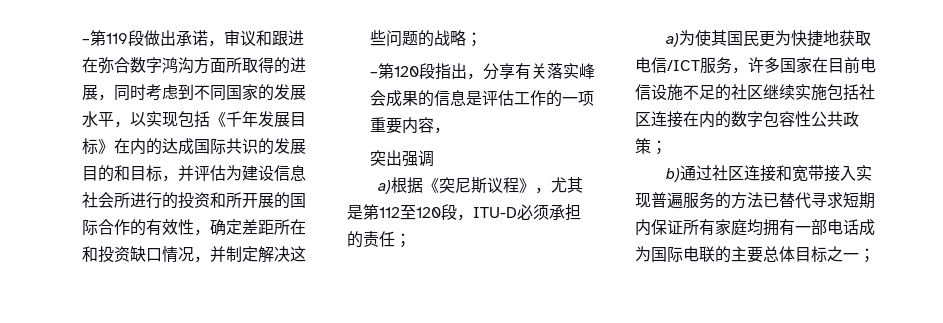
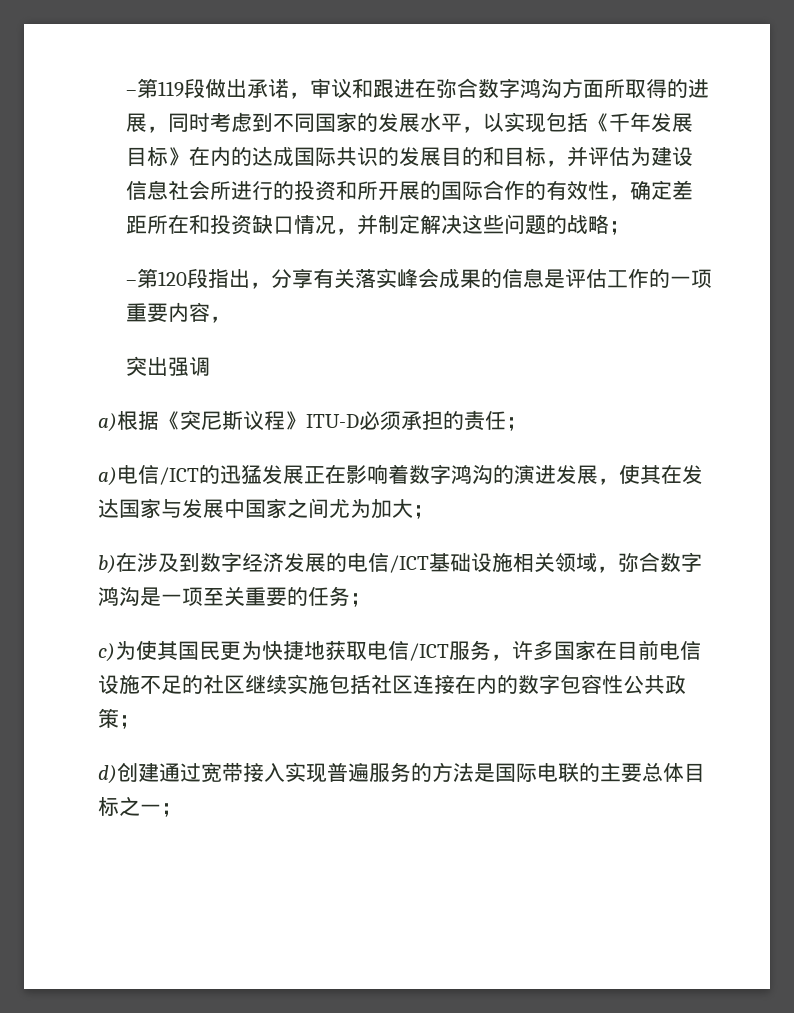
[534,177,583,194] [347,204,473,221] ，尤其是第112至120段， -> (306, 420) none
(679, 40) none -> [117,464,703,485] [98,498,434,519] [98,552,702,574] [98,586,371,607] [98,643,115,662] 电信/ICT的迅猛发展正在影响着数字鸿沟的演进发展，使其在发达国家与发展中国家之间尤为加大； // b)在涉及到数字经济发展的电信/ICT基础设施相关领域，弥合数字鸿沟是一项至关重要的任务； // c)
[665,165,792,182] b)通过社区连接和 -> [98,762,201,784] d)创建通过
[763,192,875,209] [635,219,875,236] [635,246,651,262] 已替代寻求短期内保证所有家庭均拥有一部电话成为 -> [474,763,495,782] 是

